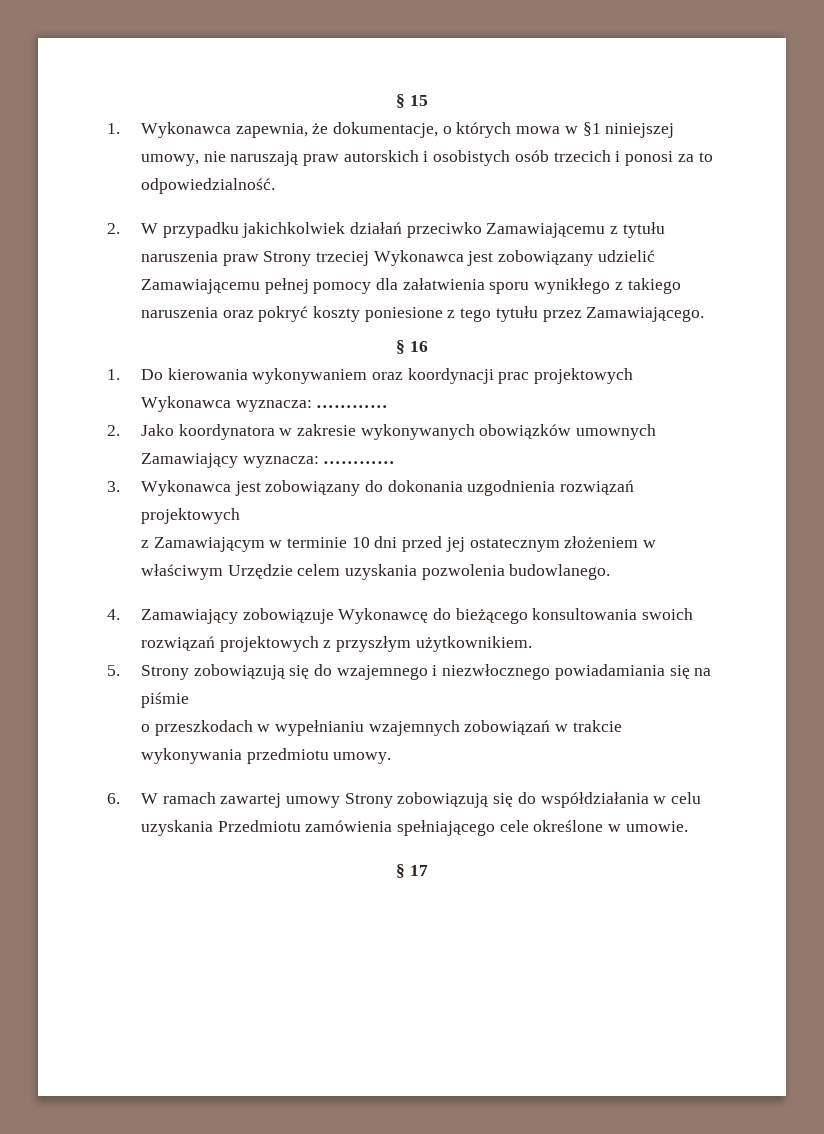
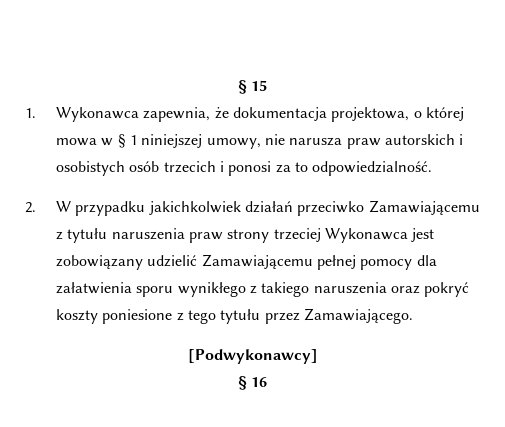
[332,122,601,138] dokumentacje, o których mowa w §1 -> [232,107,464,122] [55,134,137,148] dokumentacja projektowa, o której mowa w § 1
[230,151,299,166] naruszają -> [289,137,343,146] narusza
[263,251,312,266] Strony -> [227,229,270,243] strony
(705, 314) none -> [187,349,318,364] // [Podwykonawcy]
[107,368,634,384] [140,396,389,412] [107,424,657,440] [140,453,396,468] [107,480,635,496] [140,508,240,524] [140,536,657,552] [140,564,611,580] [107,608,694,624] [140,636,532,652] [107,664,712,680] [140,692,189,708] [140,720,622,736] [140,748,392,764] [107,792,702,808] [140,820,688,836] [396,864,428,878] // 1. Do kierowania wykonywaniem oraz koordynacji prac projektowych Wykonawca wyznacza: ………… // 2. Jako koordynatora w zakresie wykonywanych obowiązków umownych Zamawiający wyznacza: ………… // 3. Wykonawca jest zobowiązany do dokonania uzgodnienia rozwiązań projektowych // z Zamawiającym w terminie 10 dni przed jej ostatecznym złożeniem w właściwym Urzędzie celem uzyskania pozwolenia budowlanego. // 4. Zamawiający zobowiązuje Wykonawcę do bieżącego konsultowania swoich rozwiązań projektowych z przyszłym użytkownikiem. // 5. Strony zobowiązują się do wzajemnego i niezwłocznego powiadamiania się na piśmie // o przeszkodach w wypełnianiu wzajemnych zobowiązań w trakcie wykonywania przedmiotu umowy. // 6. W ramach zawartej umowy Strony zobowiązują się do współdziałania w celu uzyskania Przedmiotu zamówienia spełniającego cele określone w umowie. // § 17 -> (268, 382) none

